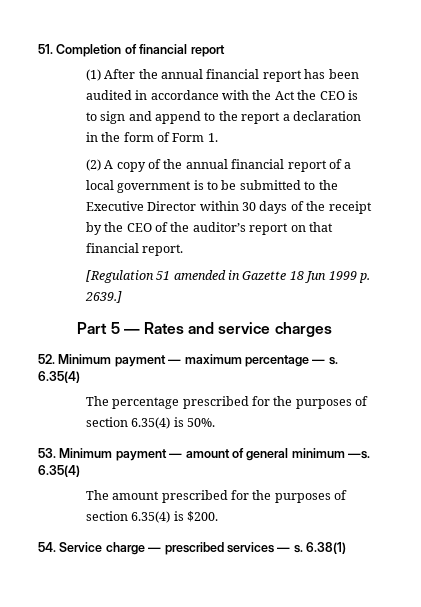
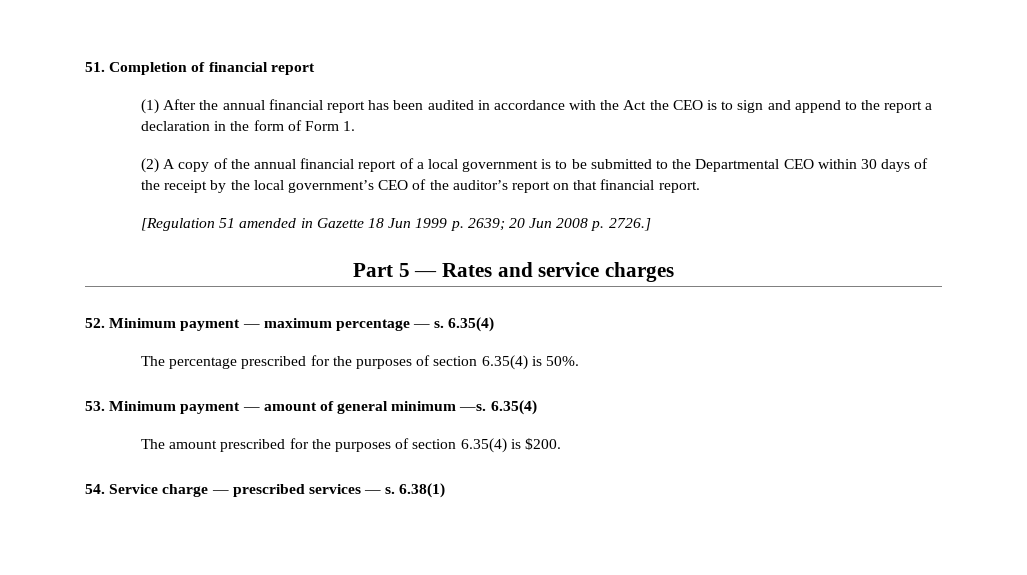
[85,201,197,211] Executive Director -> [695,159,814,172] Departmental CEO
(124, 227) none -> [253,180,374,193] local government’s
[84,291,122,303] 2639.] -> [467,218,651,231] 2639; 20 Jun 2008 p. 2726.]

